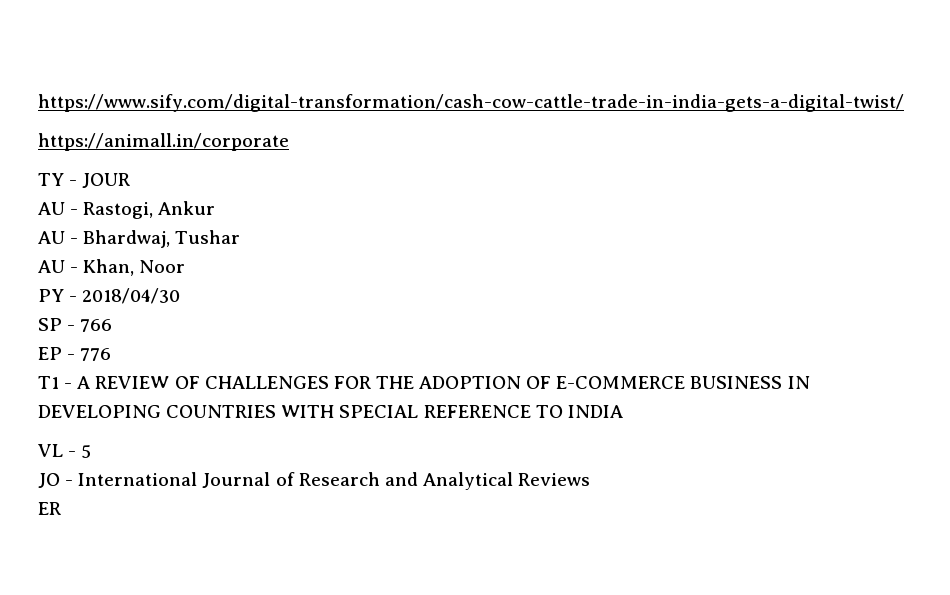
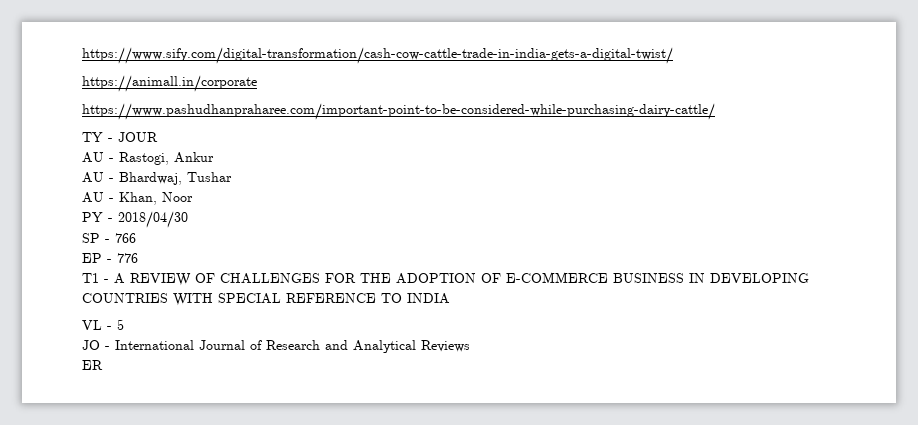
(289, 142) none -> [82,103,715,120] // https://www.pashudhanpraharee.com/important-point-to-be-considered-while-purchasing-dairy-cattle/

